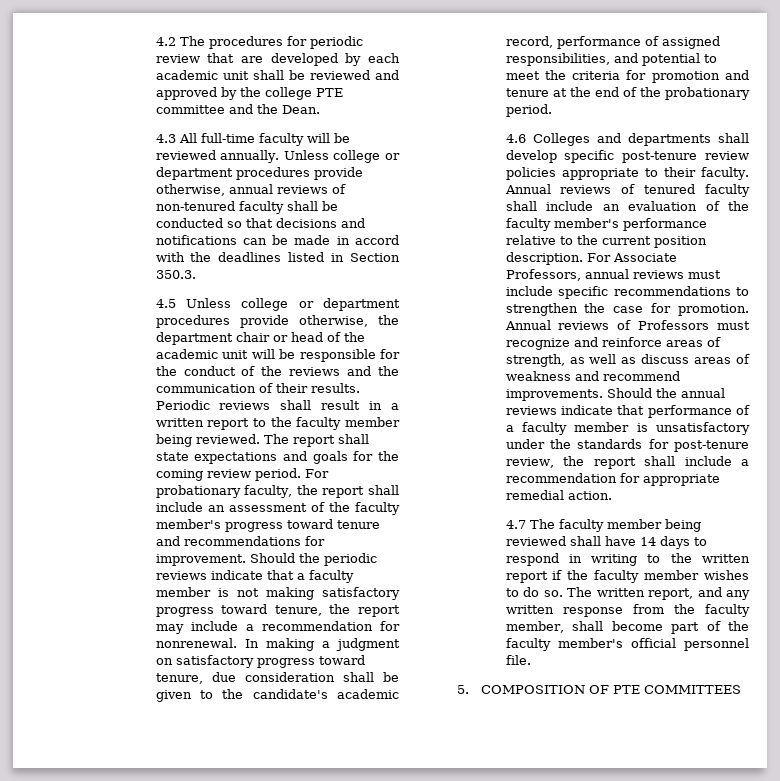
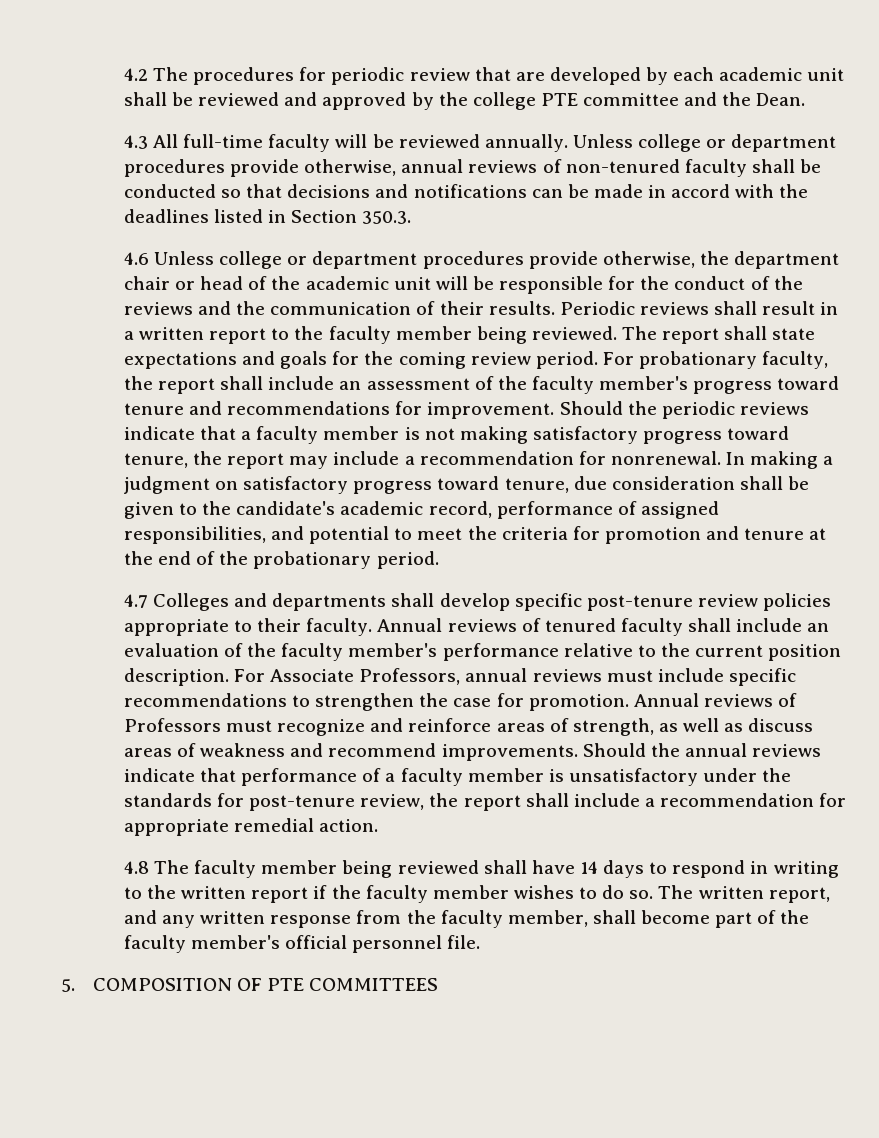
[155,299,176,308] 4.5 -> [123,252,149,265] 4.6
[505,134,526,143] 4.6 -> [123,594,148,608] 4.7
[505,520,526,529] 4.7 -> [123,861,149,874] 4.8

